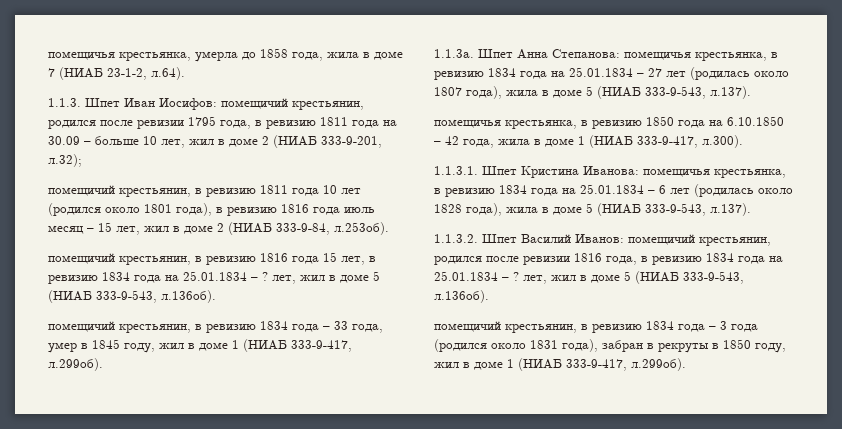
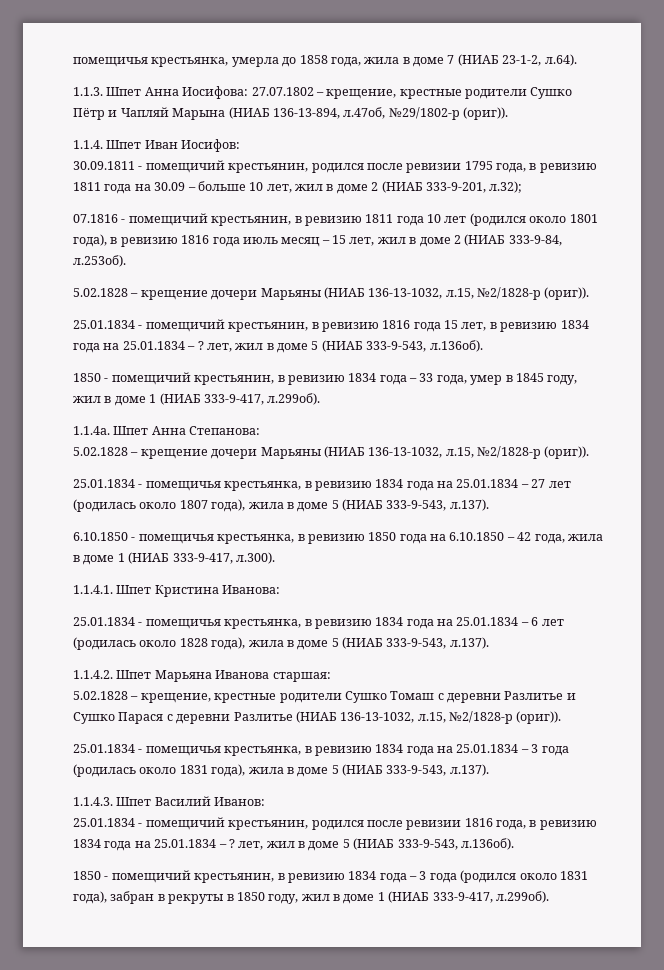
(120, 102) none -> [144,86,573,99] [73,107,508,120] [73,140,142,149] Анна Иосифова: 27.07.1802 – крещение, крестные родители Сушко Пётр и Чапляй Марына (НИАБ 136-13-894, л.47об, №29/1802-р (ориг)). // 1.1.4. Шпет
(217, 104) none -> [73,161,143,170] // 30.09.1811 -
(82, 160) none -> [73,214,126,223] 07.1816 -
(389, 228) none -> [73,287,590,300] [73,320,143,329] 5.02.1828 – крещение дочери Марьяны (НИАБ 136-13-1032, л.15, №2/1828-р (ориг)). // 25.01.1834 -
(216, 296) none -> [73,373,109,382] 1850 -
[434,49,474,58] 1.1.3а. -> [73,426,110,435] 1.1.4а.
(620, 53) none -> [73,446,590,459] [73,479,143,488] // 5.02.1828 – крещение дочери Марьяны (НИАБ 136-13-1032, л.15, №2/1828-р (ориг)). // 25.01.1834 -
(751, 92) none -> [73,532,136,541] 6.10.1850 -
[434,166,478,175] 1.1.3.1. -> [73,585,113,594] 1.1.4.1.
(639, 171) none -> [73,617,143,626] // 25.01.1834 -
[434,234,478,243] 1.1.3.2. -> [73,670,331,682] [73,691,576,703] [73,711,562,724] [73,744,569,756] [73,764,489,777] [73,797,113,806] 1.1.4.2. Шпет Марьяна Иванова старшая: // 5.02.1828 – крещение, крестные родители Сушко Томаш с деревни Разлитье и Сушко Парася с деревни Разлитье (НИАБ 136-13-1032, л.15, №2/1828-р (ориг)). // 25.01.1834 - помещичья крестьянка, в ревизию 1834 года на 25.01.1834 – 3 года (родилась около 1831 года), жила в доме 5 (НИАБ 333-9-543, л.137). // 1.1.4.3.
(624, 239) none -> [73,818,143,827] // 25.01.1834 -
(489, 296) none -> [73,871,109,880] 1850 -

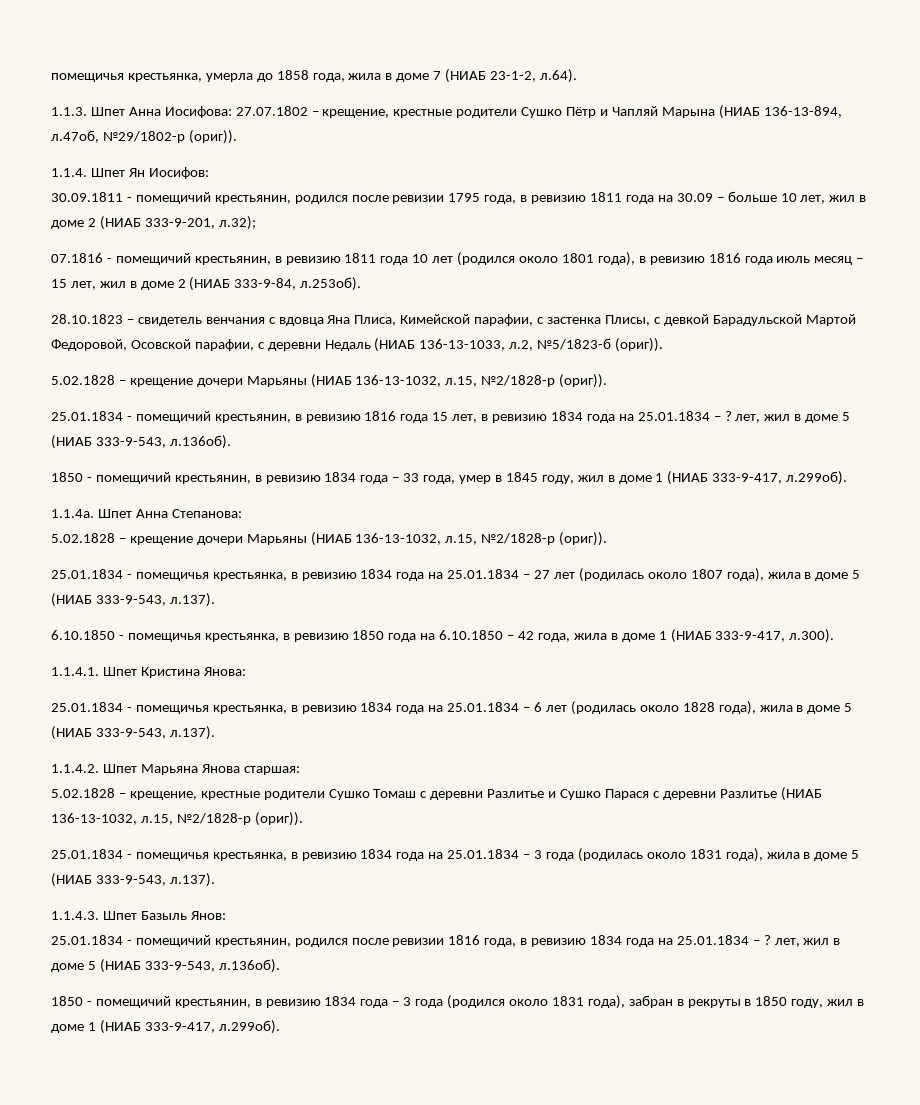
[144,140,178,149] Иван -> [128,168,145,177] Ян
(126, 261) none -> [51,314,856,326] [51,338,664,352] // 28.10.1823 – свидетель венчания с вдовца Яна Плиса, Кимейской парафии, с застенка Плисы, с девкой Барадульской Мартой Федоровой, Осовской парафии, с деревни Недаль (НИАБ 136-13-1033, л.2, №5/1823-б (ориг)).
[222,585,281,594] Иванова: -> [203,667,246,676] Янова:
[215,670,270,679] Иванова -> [201,764,240,773] Янова
[154,796,266,806] Василий Иванов: -> [140,911,226,920] Базыль Янов:

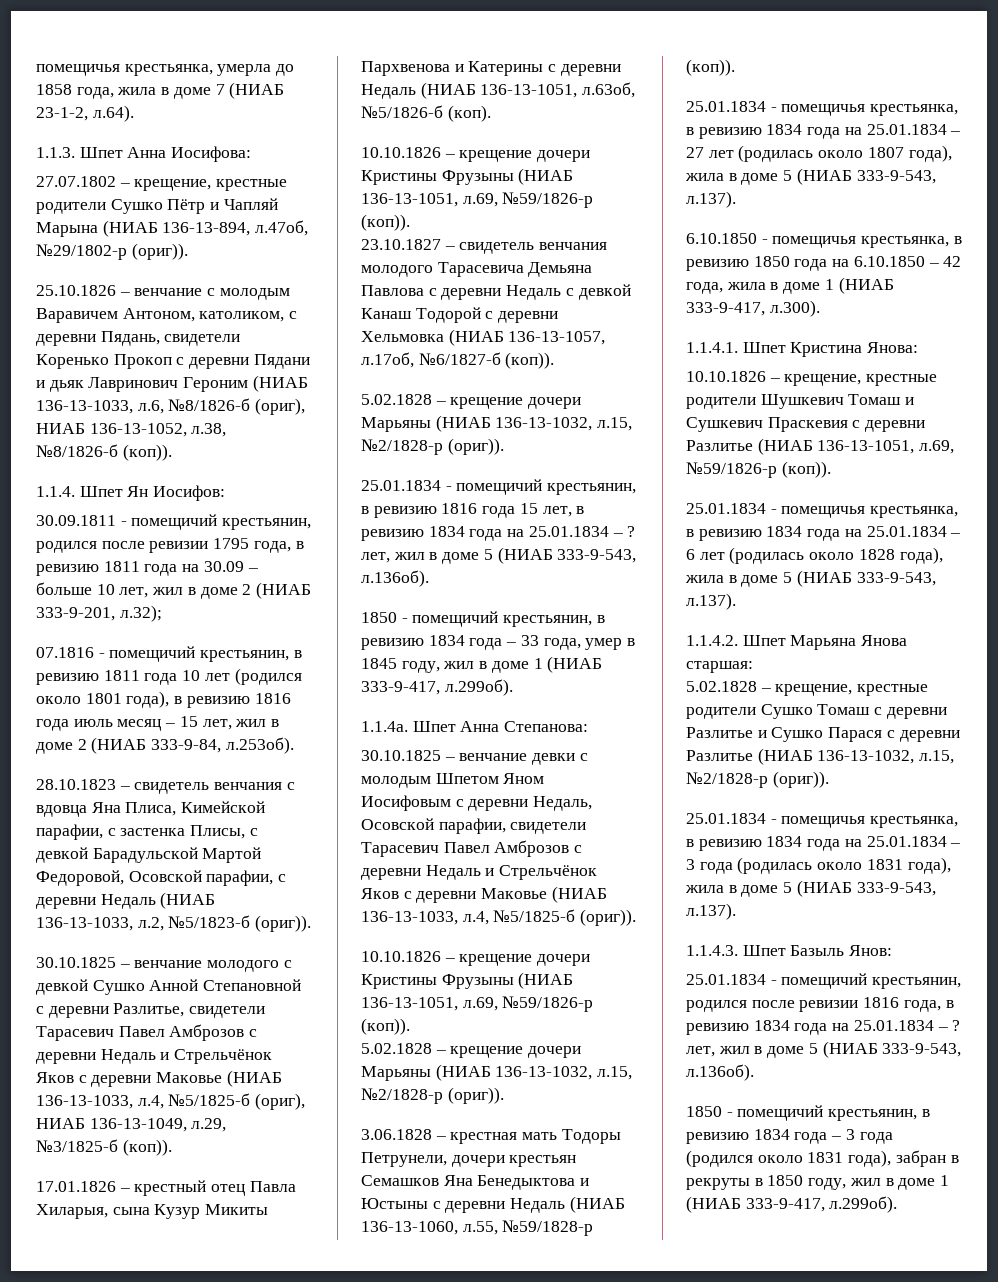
(232, 112) none -> (252, 154) //
(237, 137) none -> [36,285,290,300] [36,308,298,323] [36,331,241,346] [36,354,310,369] [36,375,308,392] [36,398,306,415] [36,423,227,437] [36,444,172,461] // 25.10.1826 – венчание с молодым Варавичем Антоном, католиком, с деревни Пядань, свидетели Коренько Прокоп с деревни Пядани и дьяк Лавринович Героним (НИАБ 136-13-1033, л.6, №8/1826-б (ориг), НИАБ 136-13-1052, л.38, №8/1826-б (коп)).
(664, 345) none -> [36,957,292,972] [36,979,302,995] [36,1003,266,1018] [36,1024,258,1041] [36,1049,273,1064] [36,1070,282,1087] [36,1093,306,1110] [36,1118,227,1132] [36,1139,172,1156] [36,1180,296,1196] [36,1204,269,1219] [361,61,621,76] [361,82,636,99] [361,105,491,122] [361,147,591,162] [361,168,574,185] [361,192,594,208] [361,214,410,231] [361,239,608,254] [361,262,593,277] [361,284,631,300] [361,307,559,323] [361,329,606,346] [361,352,555,369] // 30.10.1825 – венчание молодого с девкой Сушко Анной Степановной с деревни Разлитье, свидетели Тарасевич Павел Амброзов с деревни Недаль и Стрельчёнок Яков с деревни Маковье (НИАБ 136-13-1033, л.4, №5/1825-б (ориг), НИАБ 136-13-1049, л.29, №3/1825-б (коп)). // 17.01.1826 – крестный отец Павла Хиларыя, сына Кузур Микиты Пархвенова и Катерины с деревни Недаль (НИАБ 136-13-1051, л.63об, №5/1826-б (коп). // 10.10.1826 – крещение дочери Кристины Фрузыны (НИАБ 136-13-1051, л.69, №59/1826-р (коп)). // 23.10.1827 – свидетель венчания молодого Тарасевича Демьяна Павлова с деревни Недаль с девкой Канаш Тодорой с деревни Хельмовка (НИАБ 136-13-1057, л.17об, №6/1827-б (коп)).
(242, 513) none -> [361,750,588,765] [361,773,545,788] [361,795,593,811] [361,818,587,834] [361,840,583,857] [361,865,598,880] [361,886,607,903] [361,909,637,926] [361,951,591,966] [361,972,574,989] [361,996,594,1012] [361,1018,410,1035] // 30.10.1825 – венчание девки с молодым Шпетом Яном Иосифовым с деревни Недаль, Осовской парафии, свидетели Тарасевич Павел Амброзов с деревни Недаль и Стрельчёнок Яков с деревни Маковье (НИАБ 136-13-1033, л.4, №5/1825-б (ориг)). // 10.10.1826 – крещение дочери Кристины Фрузыны (НИАБ 136-13-1051, л.69, №59/1826-р (коп)).
(608, 539) none -> [361,1129,621,1144] [361,1152,577,1167] [361,1175,590,1190] [361,1196,625,1213] [361,1220,594,1236] [686,59,735,76] // 3.06.1828 – крестная мать Тодоры Петрунели, дочери крестьян Семашков Яна Бенедыктова и Юстыны с деревни Недаль (НИАБ 136-13-1060, л.55, №59/1828-р (коп)).
(246, 671) none -> [686,371,938,386] [686,394,915,409] [686,417,926,432] [686,438,955,455] [686,461,831,478] // 10.10.1826 – крещение, крестные родители Шушкевич Томаш и Сушкевич Праскевия с деревни Разлитье (НИАБ 136-13-1051, л.69, №59/1826-р (коп)).

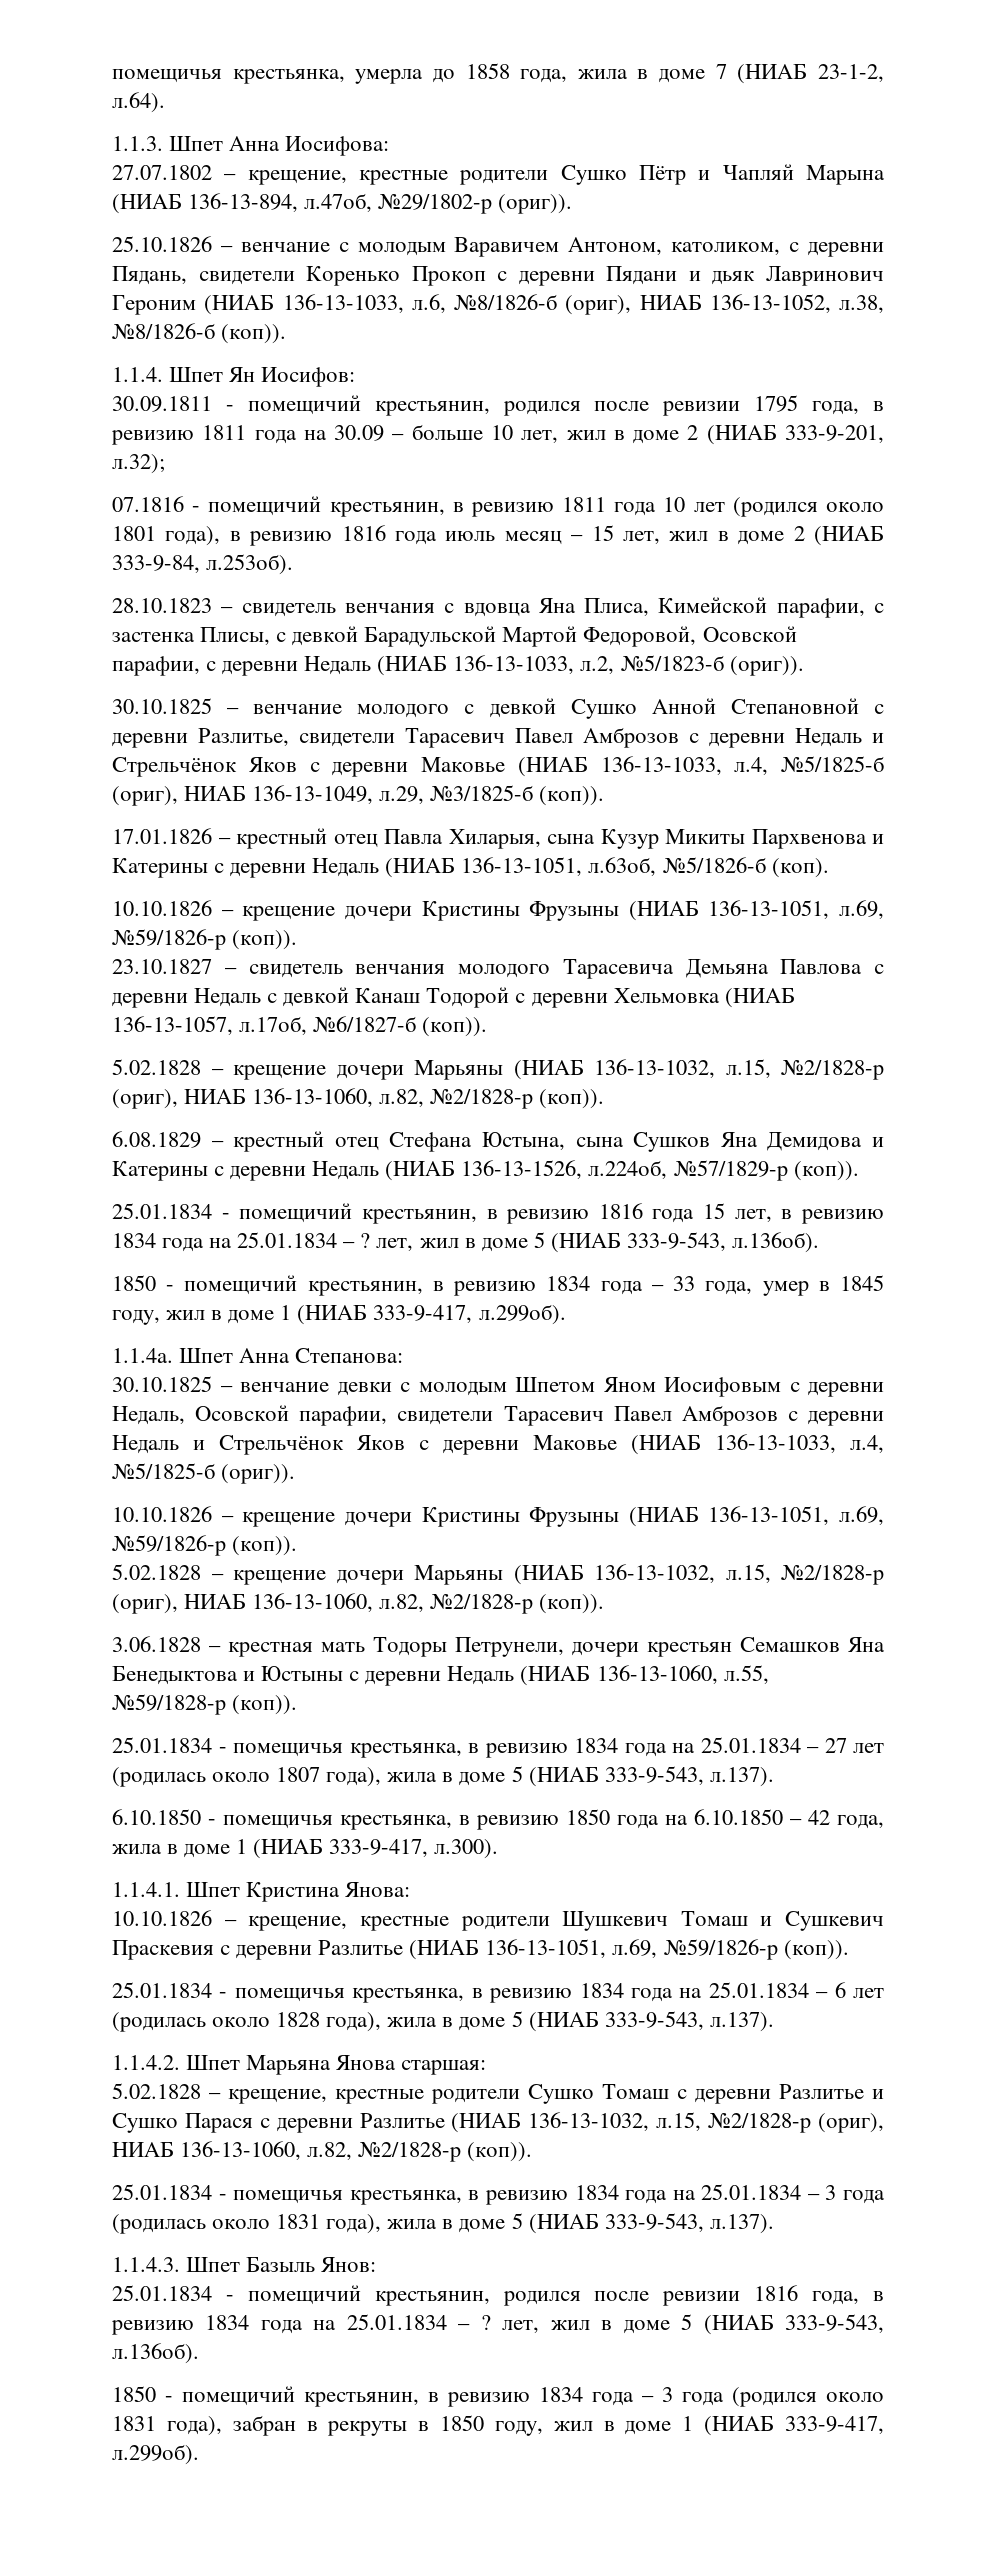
[447,438,504,455] (ориг)). -> [112,1088,605,1109] [112,1131,885,1152] [112,1160,859,1181] (ориг), НИАБ 136-13-1060, л.82, №2/1828-р (коп)). // 6.08.1829 – крестный отец Стефана Юстына, сына Сушков Яна Демидова и Катерины с деревни Недаль (НИАБ 136-13-1526, л.224об, №57/1829-р (коп)).
[447,1087,504,1104] (ориг)). -> [112,1593,605,1614] (ориг), НИАБ 136-13-1060, л.82, №2/1828-р (коп)).
[772,771,829,788] (ориг)). -> [818,2113,884,2133] [112,2141,533,2162] (ориг), НИАБ 136-13-1060, л.82, №2/1828-р (коп)).

